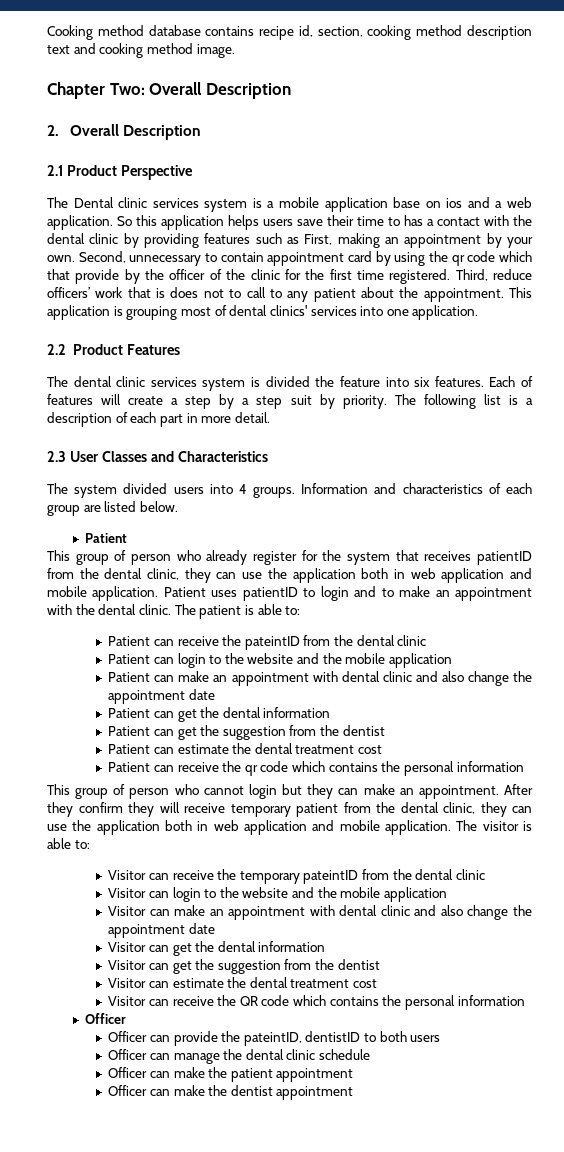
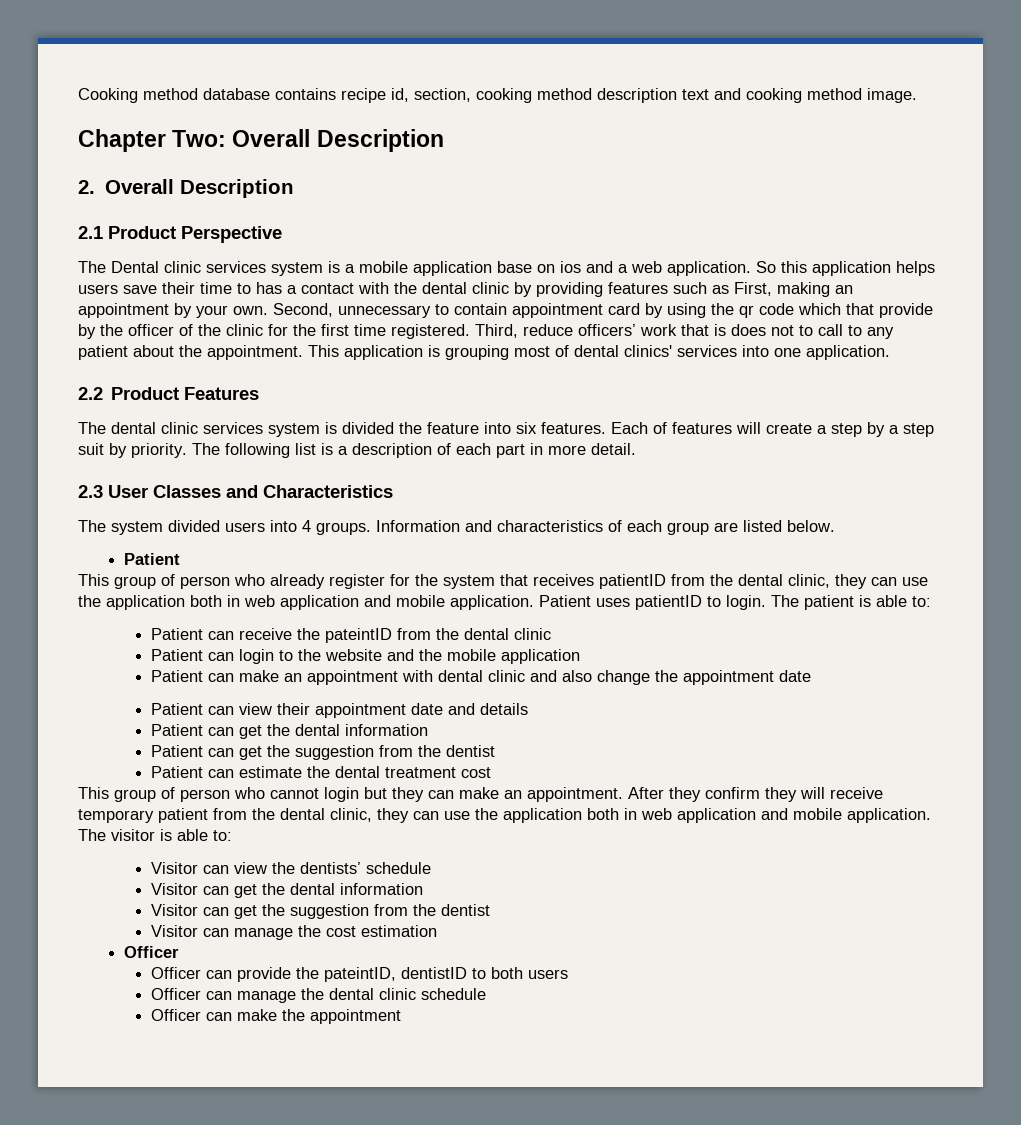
[320,586,532,601] [47,604,171,615] login and to make an appointment with the dental clinic. -> [726,595,766,610] login.
(215, 694) none -> [151,703,529,718] // Patient can view their appointment date and details
[108,761,524,776] // Patient can receive the qr code which contains the personal information -> (492, 772) none
[172,869,486,884] [108,887,448,902] [108,905,532,920] [108,923,215,938] receive the temporary pateintID from the dental clinic // Visitor can login to the website and the mobile application // Visitor can make an appointment with dental clinic and also change the appointment date -> [234,862,432,874] view the dentists’ schedule
[172,977,378,988] [108,995,525,1010] estimate the dental treatment cost // Visitor can receive the QR code which contains the personal information -> [234,925,438,940] manage the cost estimation
[230,1068,354,1082] [108,1085,354,1100] patient appointment // Officer can make the dentist appointment -> [310,1009,402,1024] appointment

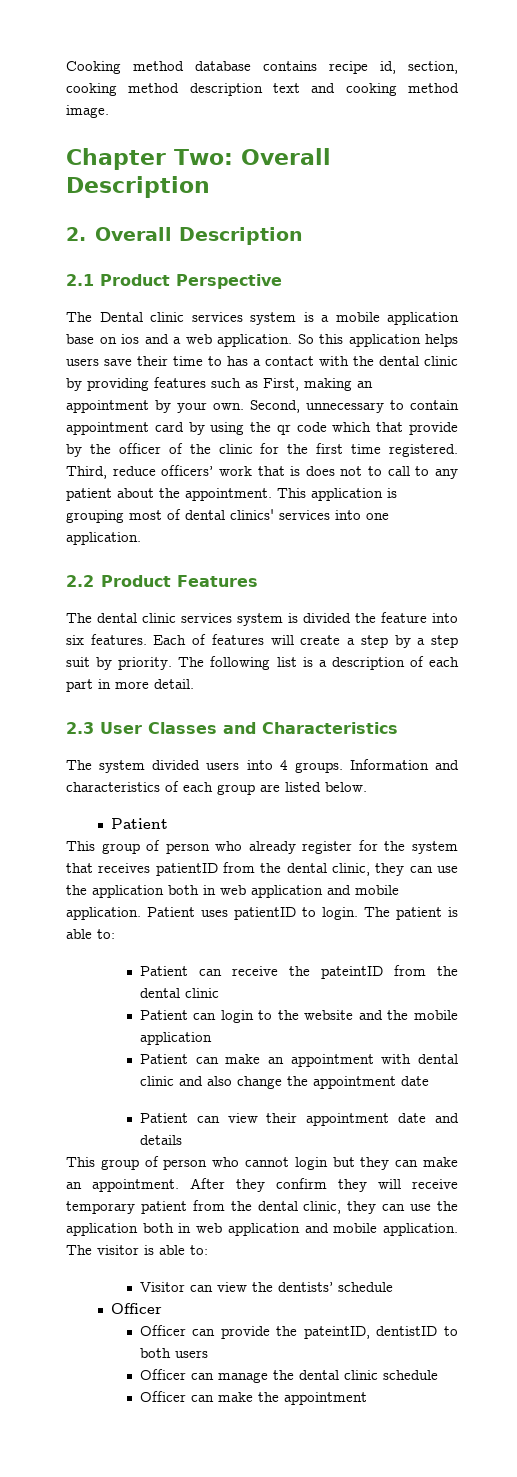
[151,724,429,739] [151,745,496,760] [151,766,492,778] // Patient can get the dental information // Patient can get the suggestion from the dentist // Patient can estimate the dental treatment cost -> (182, 1140) none
[151,883,424,898] [151,904,491,919] [151,925,438,940] // Visitor can get the dental information // Visitor can get the suggestion from the dentist // Visitor can manage the cost estimation -> (393, 1287) none

